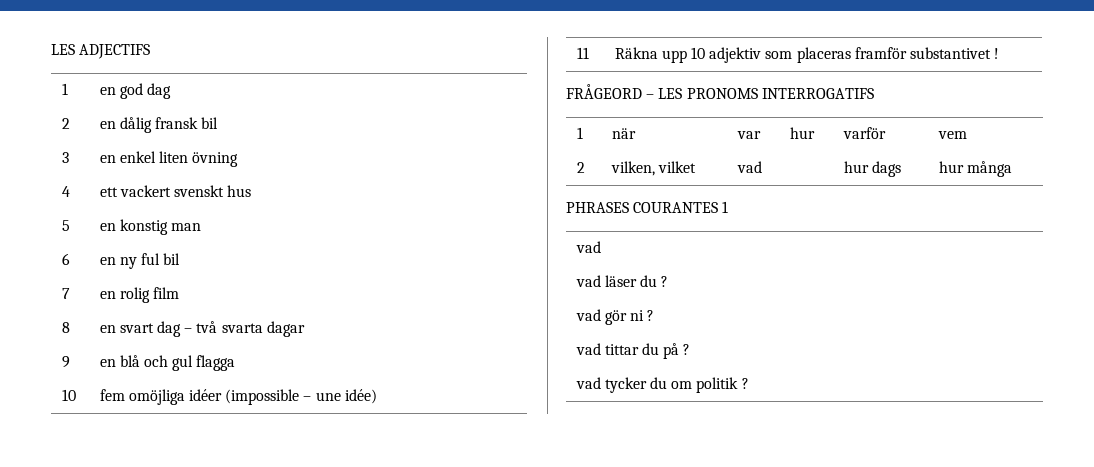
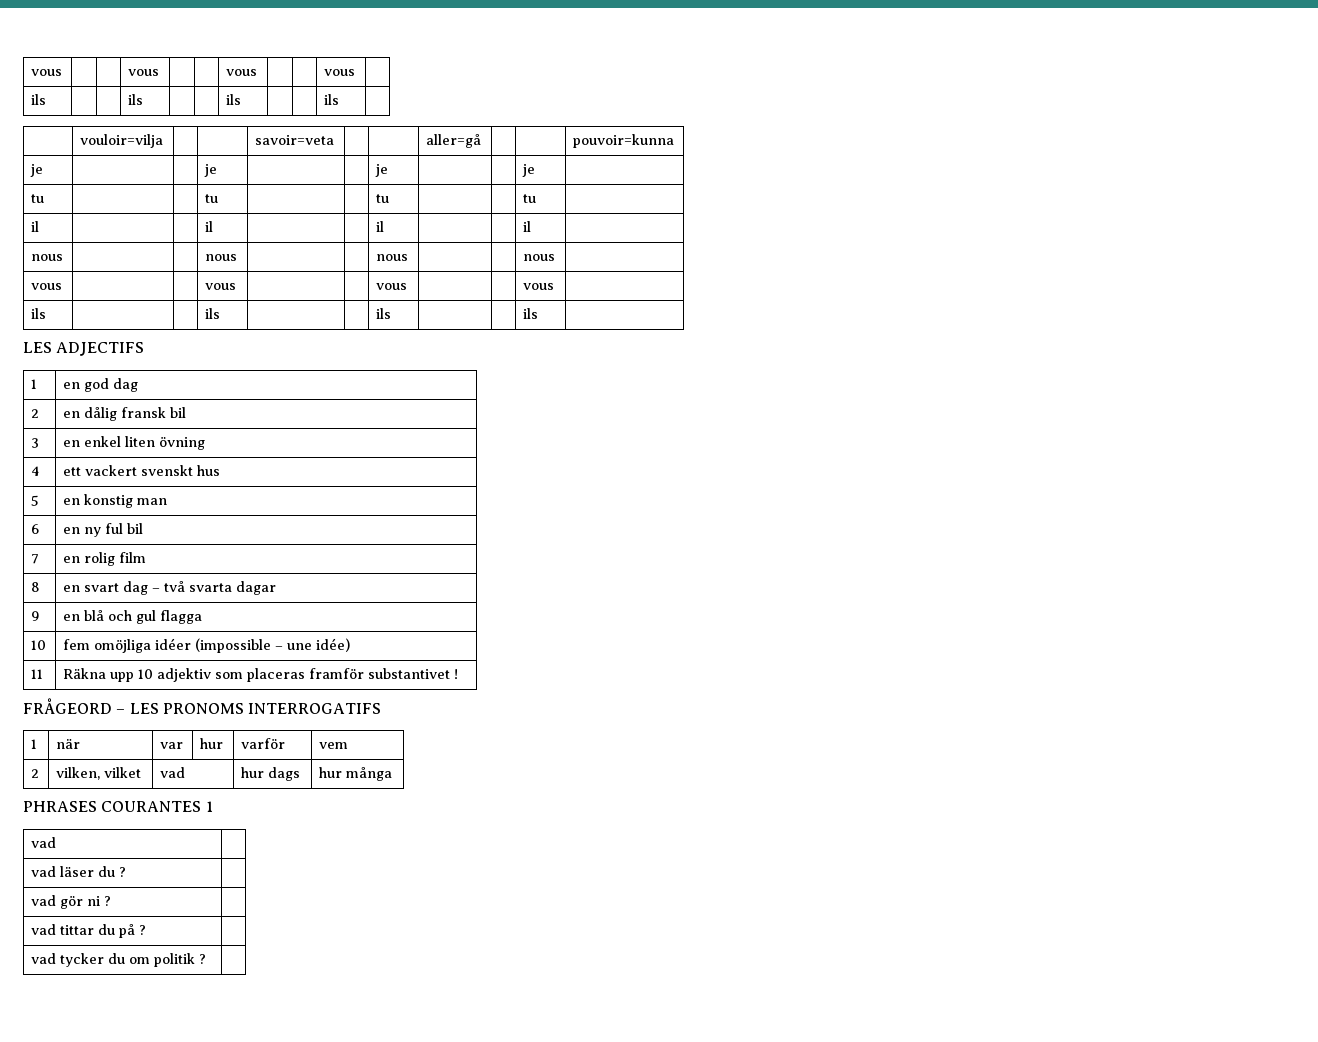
(51, 49) none -> [31,69,63,76] [128,69,160,76] [226,69,258,76] [324,69,356,76] [31,94,47,105] [128,94,144,105] [226,94,242,105] [324,94,340,105] [80,134,164,148] [255,135,335,145] [426,134,482,148] [573,134,675,148] [30,164,44,177] [204,164,218,177] [375,164,389,177] [522,164,536,177] [31,194,45,203] [205,194,219,203] [376,194,390,203] [523,194,537,203] [31,221,40,232] [205,221,214,232] [376,221,385,232] [523,221,532,232] [31,254,64,261] [205,254,238,261] [376,254,409,261] [523,254,556,261] [31,283,63,290] [205,283,237,290] [376,283,408,290] [523,283,555,290] [31,308,47,319] [205,308,221,319] [376,308,392,319] [523,308,539,319] vous | | | vous | | | vous | | | vous | // ils | | | ils | | | ils | | | ils | // | vouloir=vilja | | | savoir=veta | | | aller=gå | | | pouvoir=kunna // je | | | je | | | je | | | je | // tu | | | tu | | | tu | | | tu | // il | | | il | | | il | | | il | // nous | | | nous | | | nous | | | nous | // vous | | | vous | | | vous | | | vous | // ils | | | ils | | | ils | | | ils | //

